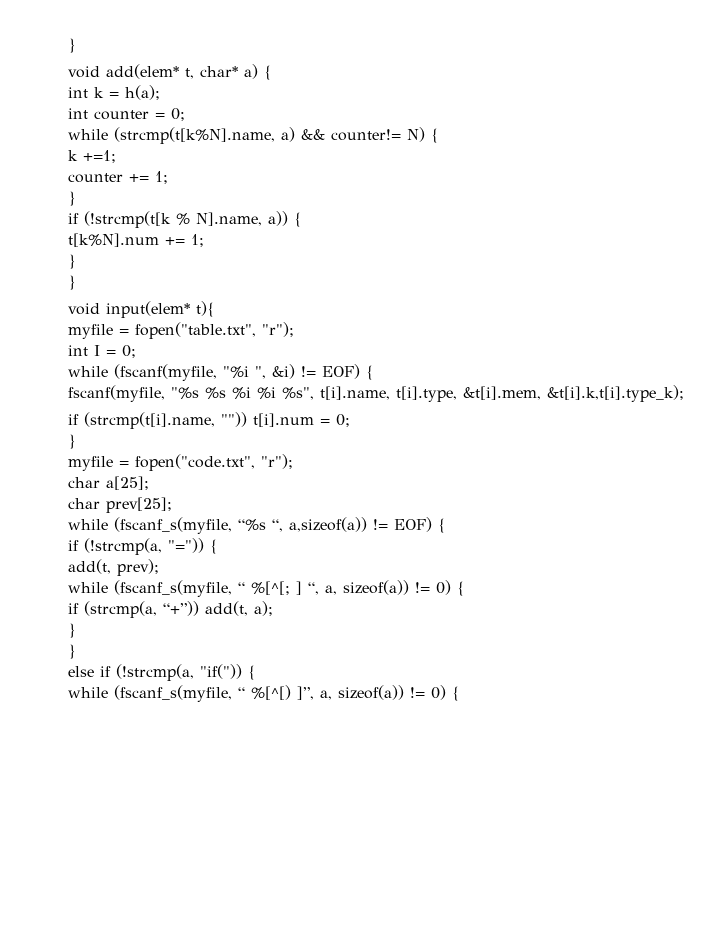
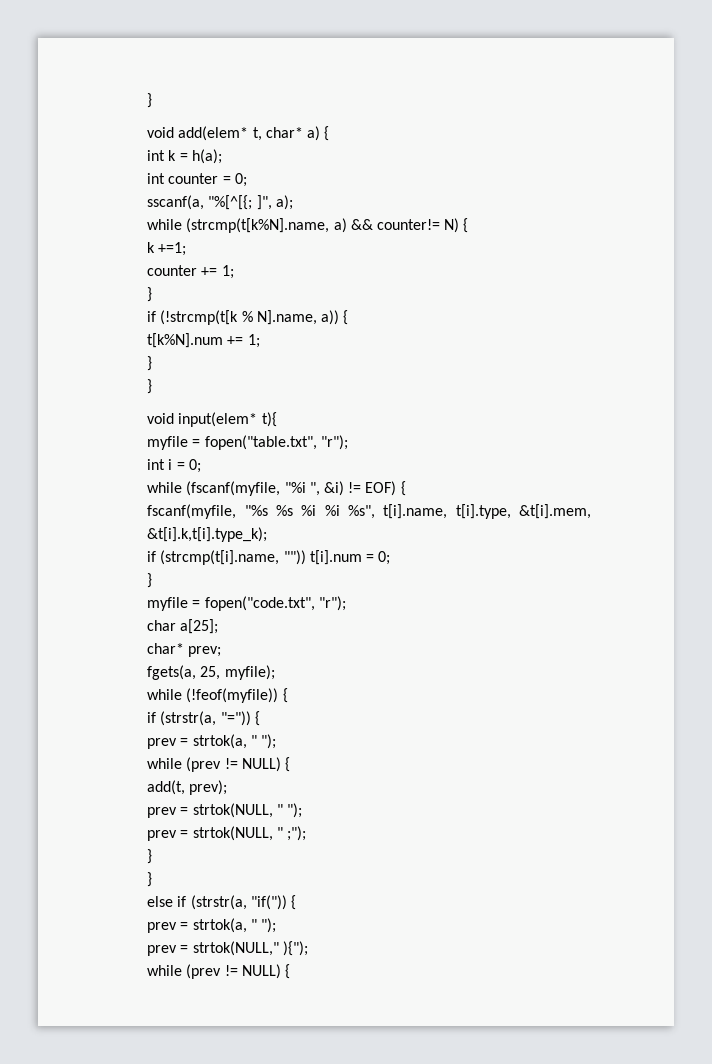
(185, 114) none -> [147,195,293,210] // sscanf(a, "%[^[{; ]", a);
[93,345,100,356] I -> [168,459,173,470] i
[67,497,172,513] [67,517,446,534] [67,538,162,555] char prev[25]; // while (fscanf_s(myfile, “%s “, a,sizeof(a)) != EOF) { // if (!strcmp(a, -> [147,643,222,657] [147,665,275,680] [147,688,288,703] [147,711,217,726] char* prev; // fgets(a, 25, myfile); // while (!feof(myfile)) { // if (strstr(a,
[67,559,159,576] [67,580,465,597] [67,601,273,618] add(t, prev); // while (fscanf_s(myfile, “ %[^[; ] “, a, sizeof(a)) != 0) { // if (strcmp(a, “+”)) add(t, a); -> [147,734,277,749] [147,757,291,772] [147,780,228,795] [147,803,303,818] [147,826,307,841] prev = strtok(a, " "); // while (prev != NULL) { // add(t, prev); // prev = strtok(NULL, " "); // prev = strtok(NULL, " ;");
[115,664,194,681] (!strcmp(a, -> [190,895,247,910] (strstr(a,
[67,685,446,702] while (fscanf_s(myfile, “ %[^[) ]”, a, sizeof(a)) != 0) -> [147,918,277,933] [147,941,308,956] [147,964,281,979] prev = strtok(a, " "); // prev = strtok(NULL," ){"); // while (prev != NULL)

